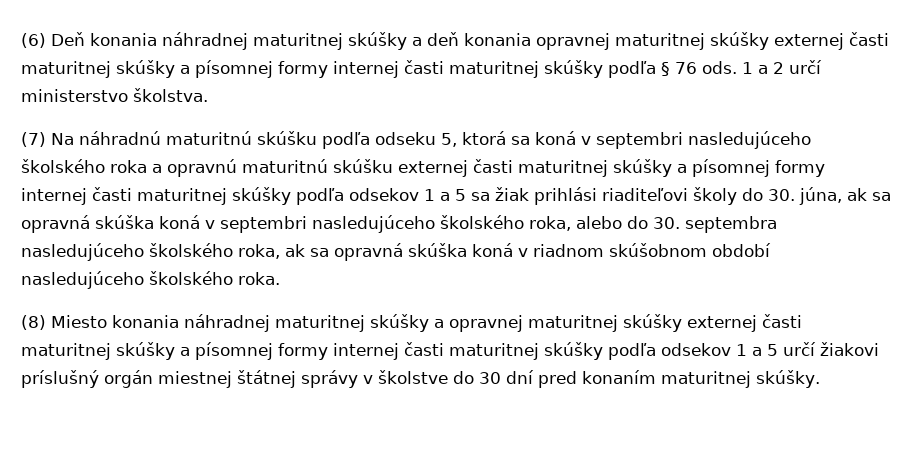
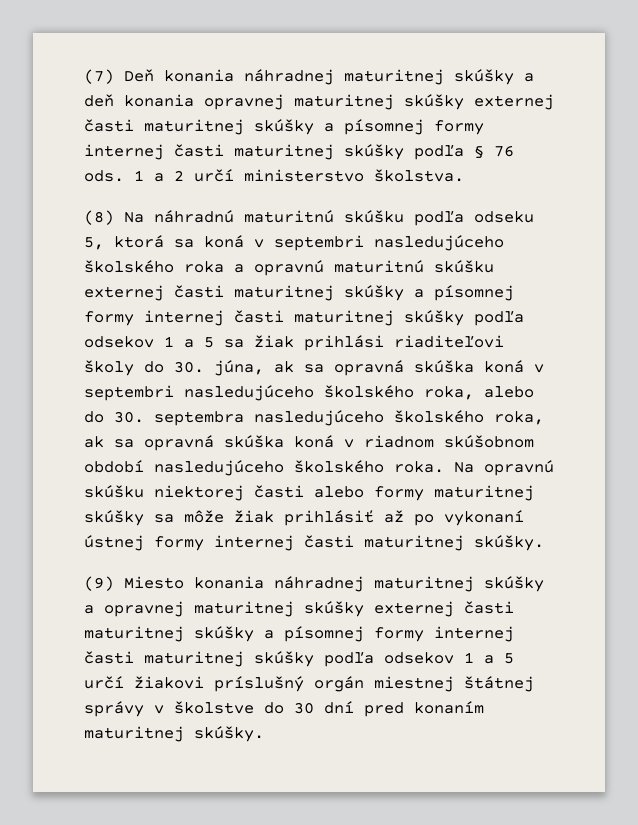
[21,33,46,48] (6) -> [84,69,114,84] (7)
[21,132,46,147] (7) -> [84,210,114,225] (8)
[21,315,46,330] // (8) -> [454,460,554,476] [84,485,534,501] [84,510,524,526] [84,535,544,551] [84,576,114,591] Na opravnú skúšku niektorej časti alebo formy maturitnej skúšky sa môže žiak prihlásiť až po vykonaní ústnej formy internej časti maturitnej skúšky. // (9)

